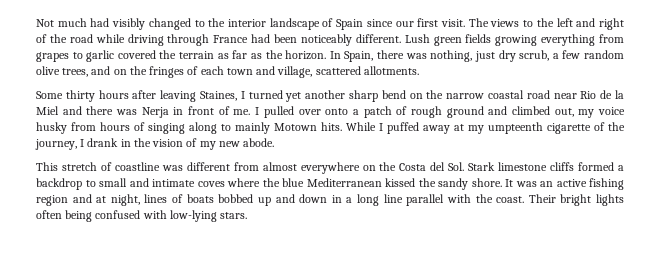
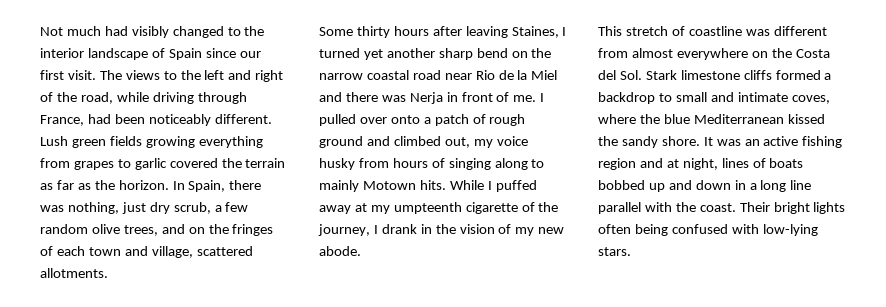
[69,34,93,43] road -> [80,92,113,104] road,
[213,35,249,43] France -> [40,115,84,126] France,
[197,181,225,187] coves -> [791,95,830,104] coves,

